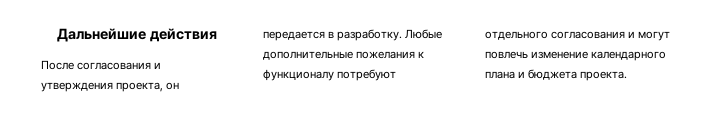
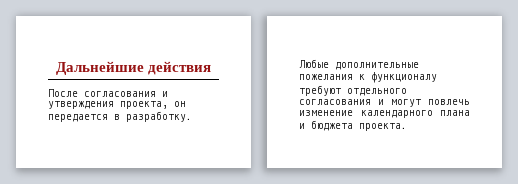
[337,69,397,81] потребуют -> [299,85,341,96] требуют

